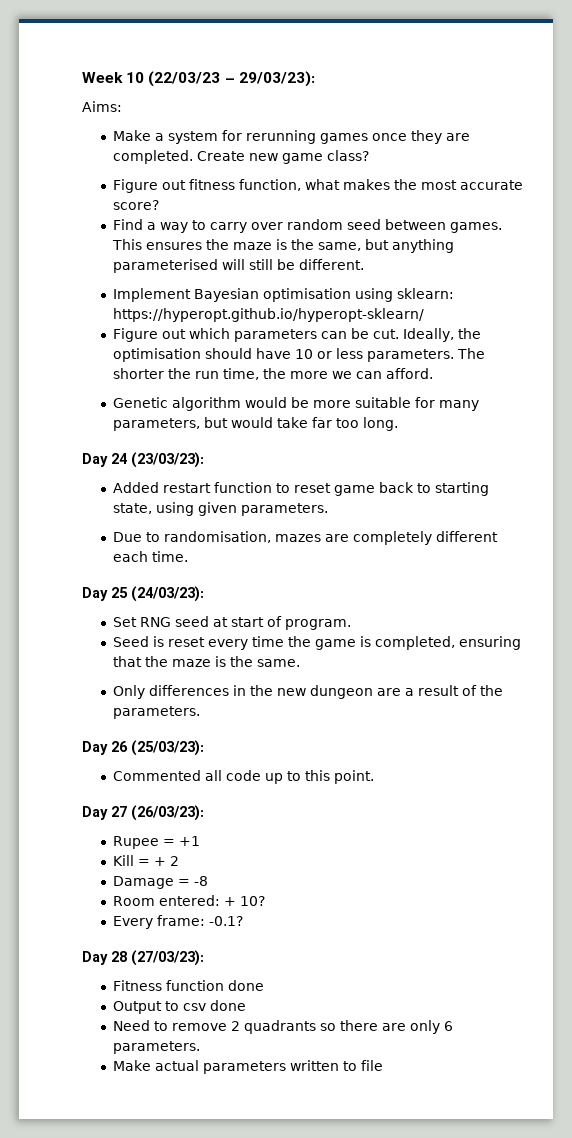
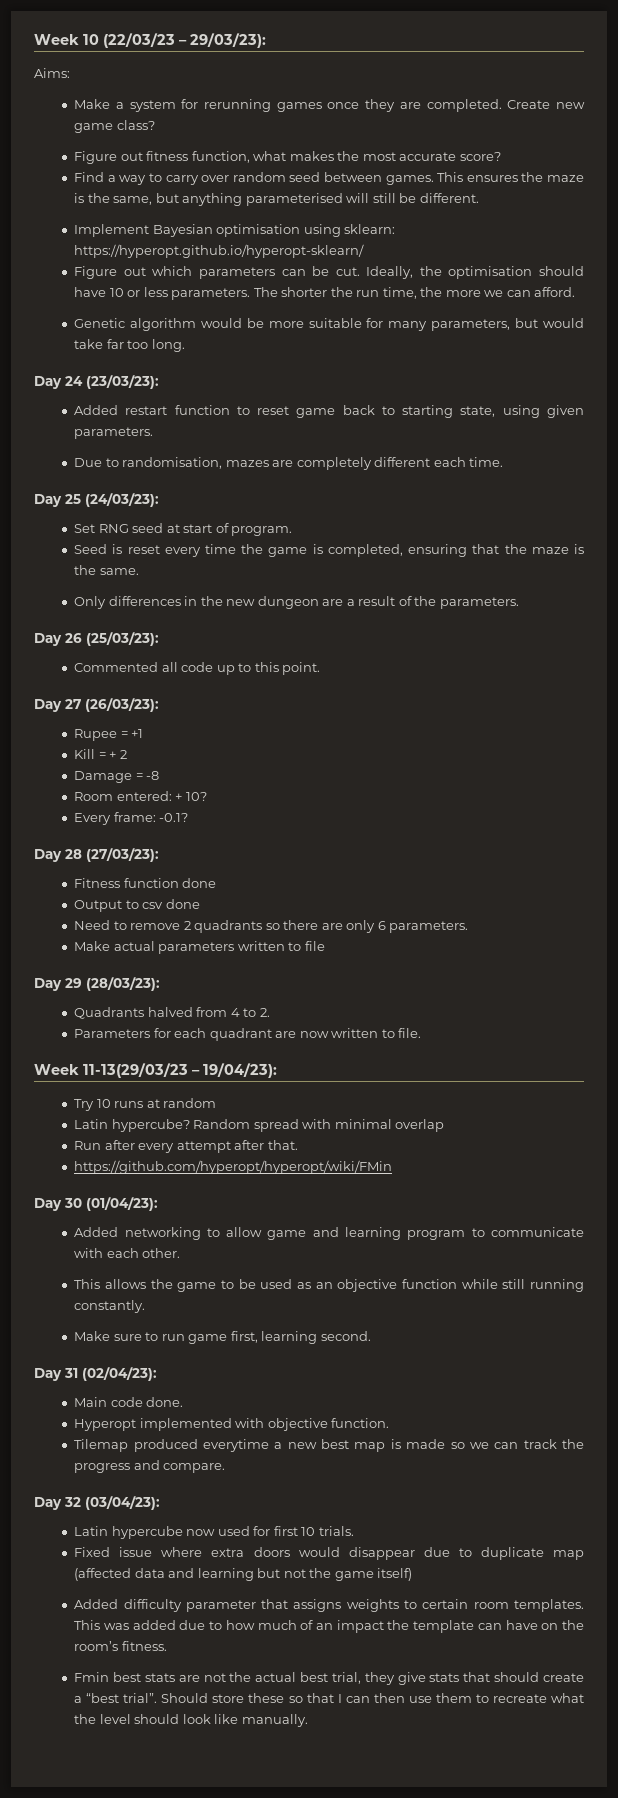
(384, 1065) none -> [34,977,160,991] [74,1007,270,1019] [74,1028,422,1041] [34,1063,277,1078] [74,1098,217,1111] [74,1119,445,1132] [74,1140,298,1153] [74,1160,393,1174] [34,1197,158,1211] [74,1227,585,1240] [74,1248,181,1258] [74,1279,585,1292] [74,1300,146,1313] [74,1331,371,1344] [34,1367,157,1381] [74,1397,184,1407] [74,1418,390,1431] [74,1439,585,1452] [74,1460,226,1473] [34,1496,160,1510] [74,1526,354,1539] [74,1547,584,1560] [74,1568,413,1581] [74,1599,585,1612] [74,1620,585,1633] [74,1641,167,1651] [74,1672,585,1685] [74,1693,584,1703] [74,1714,308,1727] // Day 29 (28/03/23): // Quadrants halved from 4 to 2. // Parameters for each quadrant are now written to file. // Week 11-13(29/03/23 – 19/04/23): // Try 10 runs at random // Latin hypercube? Random spread with minimal overlap // Run after every attempt after that. // https://github.com/hyperopt/hyperopt/wiki/FMin // Day 30 (01/04/23): // Added networking to allow game and learning program to communicate with each other. // This allows the game to be used as an objective function while still running constantly. // Make sure to run game first, learning second. // Day 31 (02/04/23): // Main code done. // Hyperopt implemented with objective function. // Tilemap produced everytime a new best map is made so we can track the progress and compare. // Day 32 (03/04/23): // Latin hypercube now used for first 10 trials. // Fixed issue where extra doors would disappear due to duplicate map (affected data and learning but not the game itself) // Added difficulty parameter that assigns weights to certain room templates. This was added due to how much of an impact the template can have on the room’s fitness. // Fmin best stats are not the actual best trial, they give stats that should create a “best trial”. Should store these so that I can then use them to recreate what the level should look like manually.

